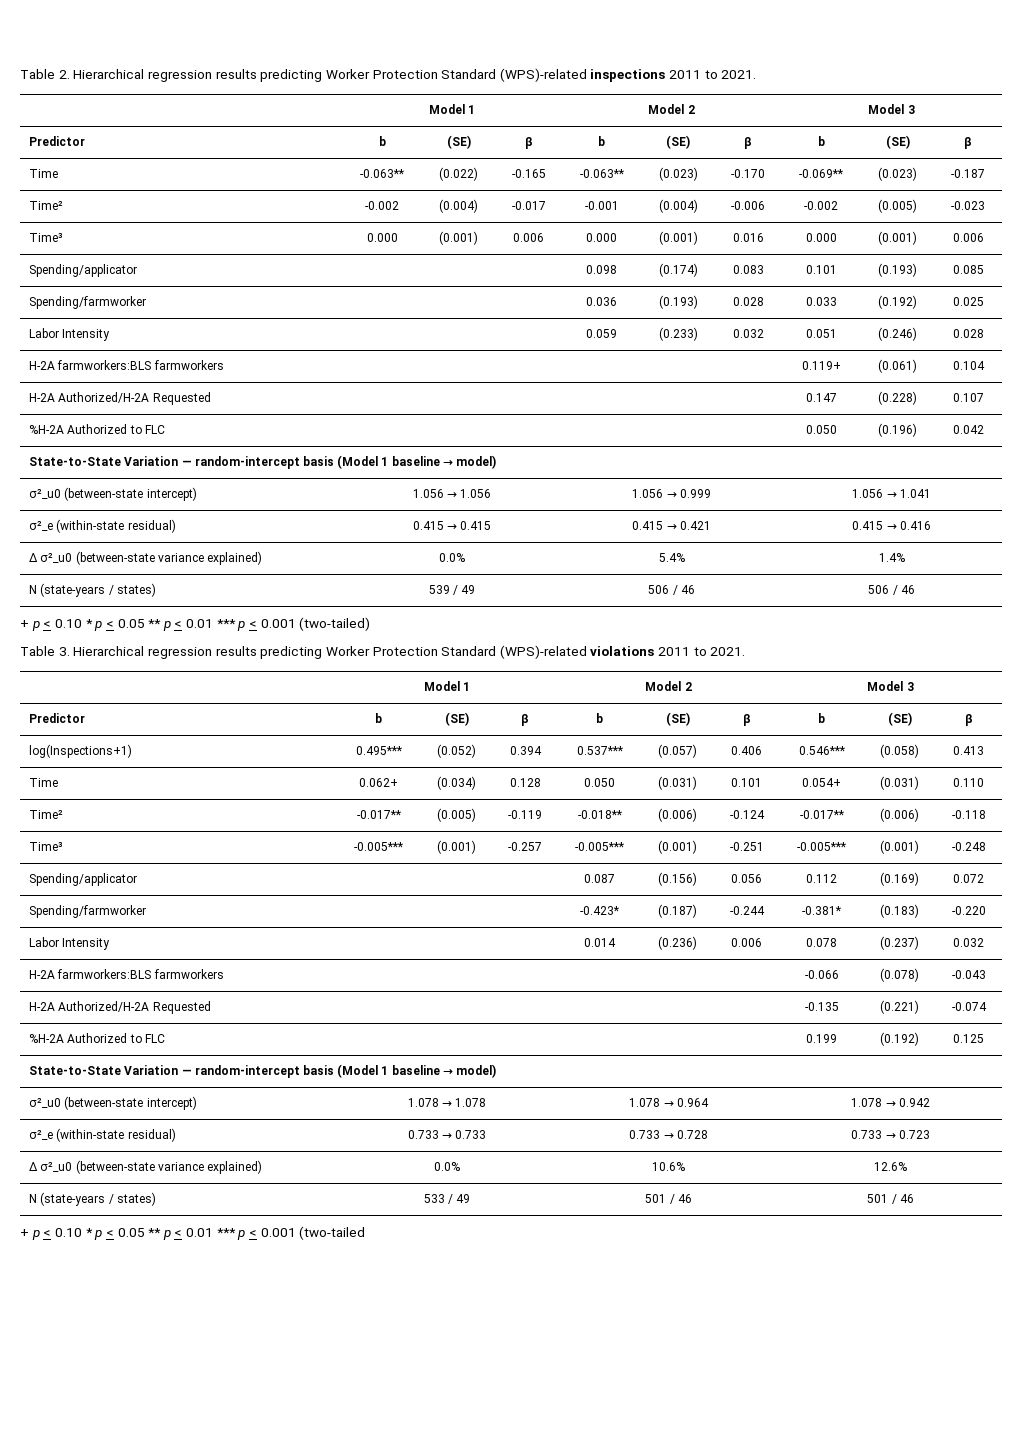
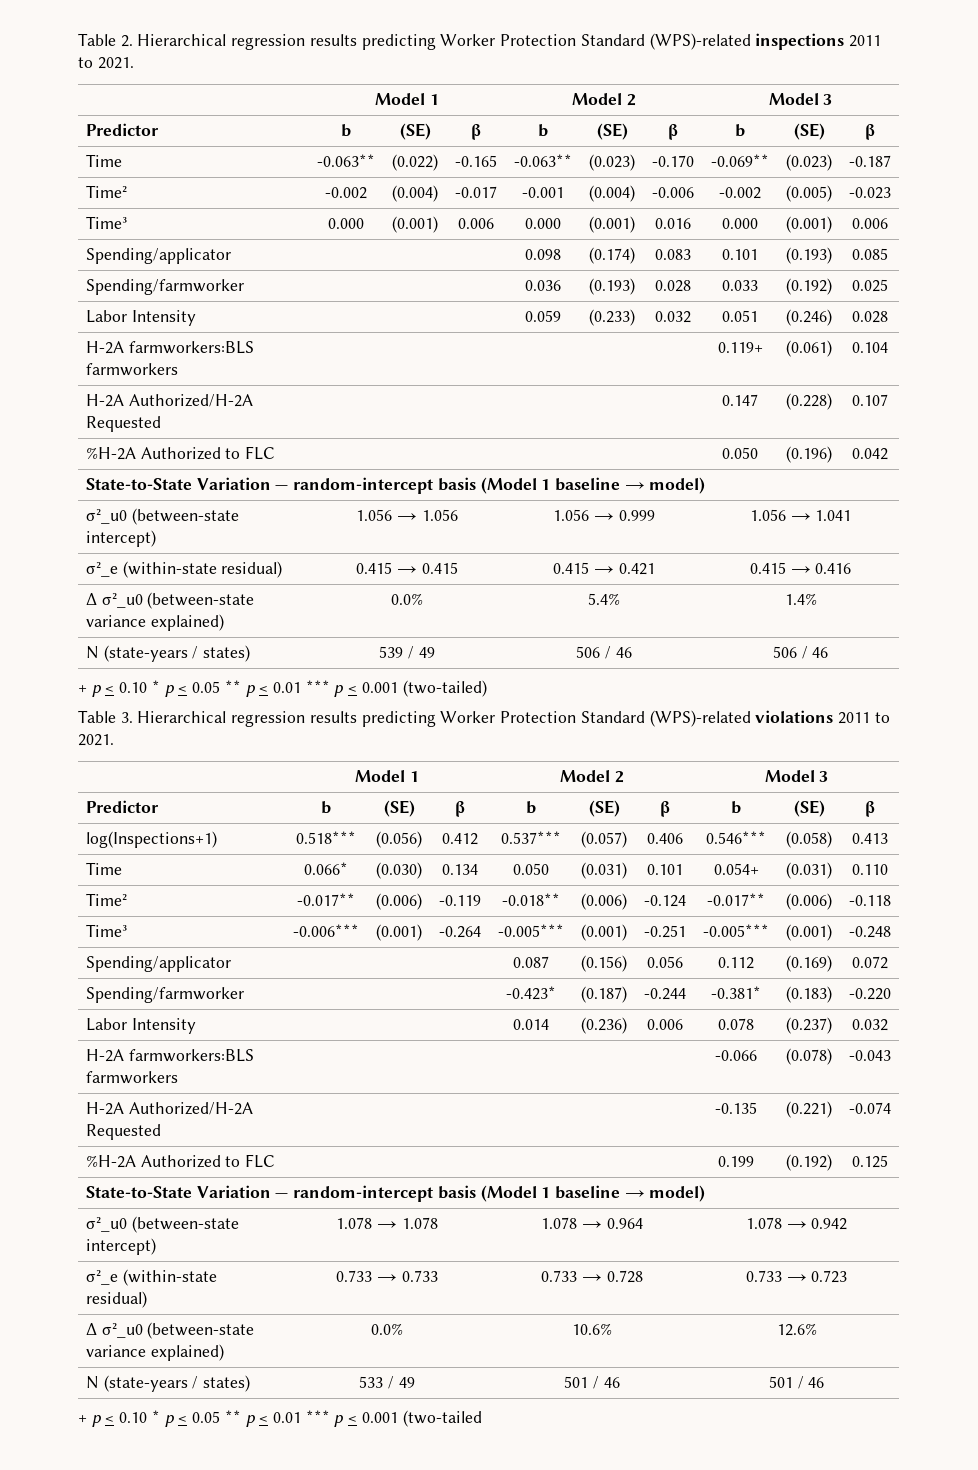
[355,746,402,755] [436,744,476,758] [509,746,542,755] 0.495*** | (0.052) | 0.394 -> [296,831,356,844] [376,831,422,848] [442,833,478,845] 0.518*** | (0.056) | 0.412
[358,778,398,787] [436,776,476,790] [509,778,541,787] 0.062+ | (0.034) | 0.128 -> [304,862,348,875] [376,862,422,879] [442,864,478,875] 0.066* | (0.030) | 0.134
[436,808,476,822] (0.005) -> [376,893,422,910] (0.006)
[353,842,403,851] [436,840,476,854] [507,842,542,851] -0.005*** | (0.001) | -0.257 -> [293,924,359,937] [376,924,422,941] [439,926,481,938] -0.006*** | (0.001) | -0.264

